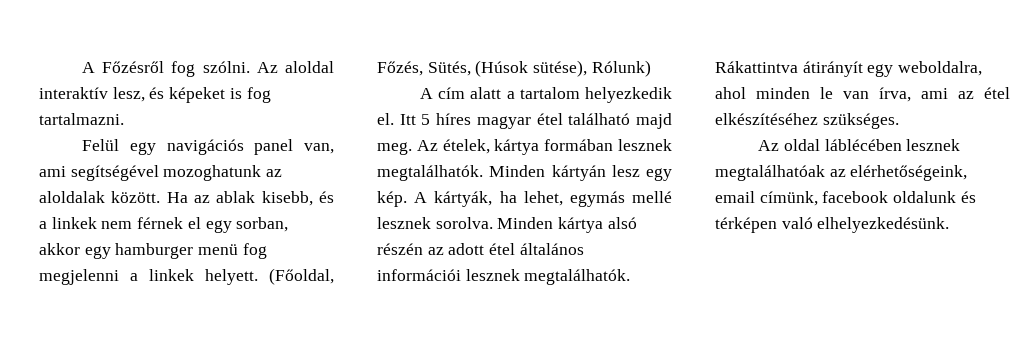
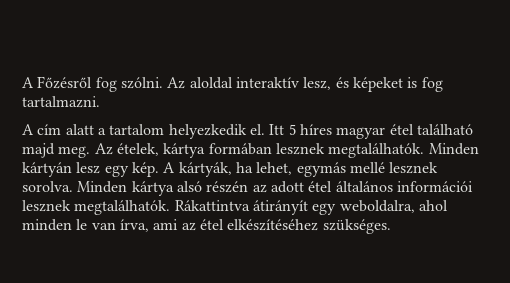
[82,139,334,155] [39,165,283,181] [39,191,334,206] [39,217,289,233] [39,243,267,259] [39,268,334,285] [377,60,651,77] // Felül egy navigációs panel van, ami segítségével mozoghatunk az aloldalak között. Ha az ablak kisebb, és a linkek nem férnek el egy sorban, akkor egy hamburger menü fog megjelenni a linkek helyett. (Főoldal, Főzés, Sütés, (Húsok sütése), Rólunk) -> (100, 102) none
[758,139,961,151] [715,165,968,181] [715,191,976,206] [715,217,950,233] // Az oldal láblécében lesznek megtalálhatóak az elérhetőségeink, email címünk, facebook oldalunk és térképen való elhelyezkedésünk. -> (391, 226) none

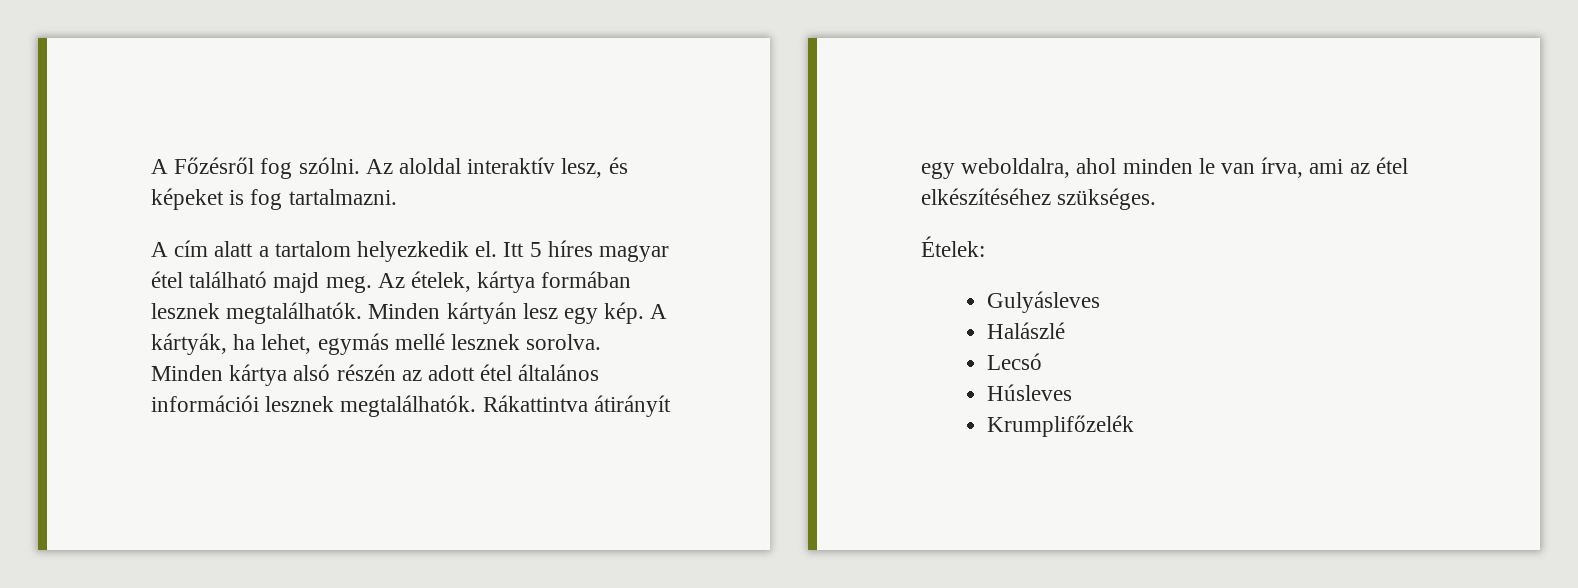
(391, 226) none -> [921,236,985,257] [987,291,1101,313] [987,322,1066,339] [987,353,1043,370] [987,384,1073,401] [987,415,1135,437] // Ételek: // Gulyásleves // Halászlé // Lecsó // Húsleves // Krumplifőzelék

